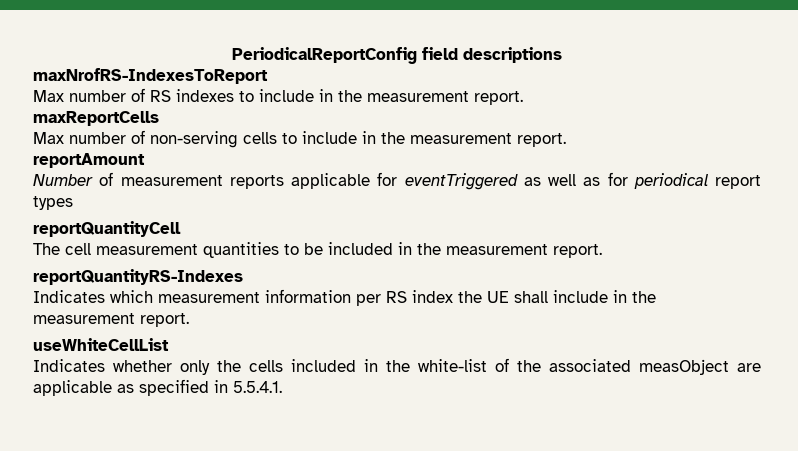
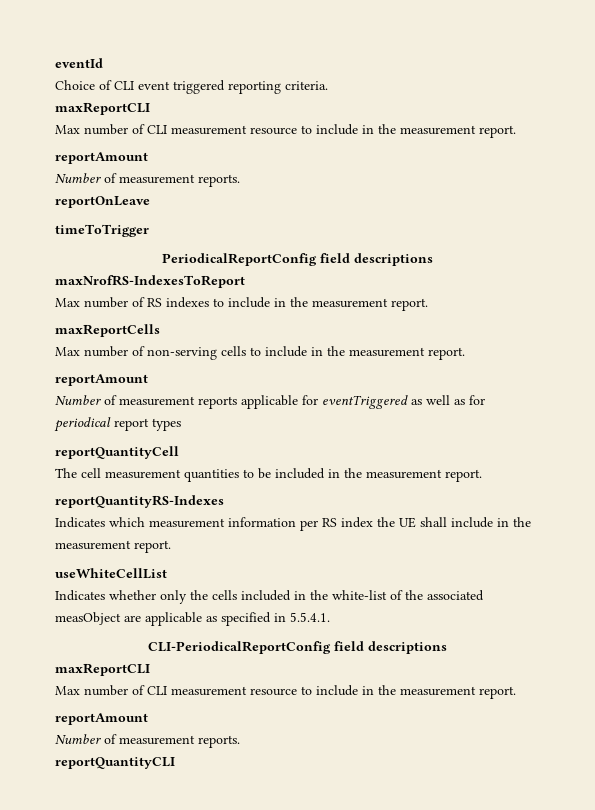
(232, 55) none -> [55,58,103,68] [55,80,328,94] [55,102,150,115] [55,124,516,138] [55,152,148,164] [55,173,240,187] [55,196,150,208] [55,224,149,237] eventId // Choice of CLI event triggered reporting criteria. // maxReportCLI // Max number of CLI measurement resource to include in the measurement report. // reportAmount // Number of measurement reports. // reportOnLeave // timeToTrigger //
(282, 387) none -> [148,641,447,654] [55,663,150,676] [55,685,516,699] [55,713,148,725] [55,734,240,748] [55,757,175,769] // CLI-PeriodicalReportConfig field descriptions // maxReportCLI // Max number of CLI measurement resource to include in the measurement report. // reportAmount // Number of measurement reports. // reportQuantityCLI

